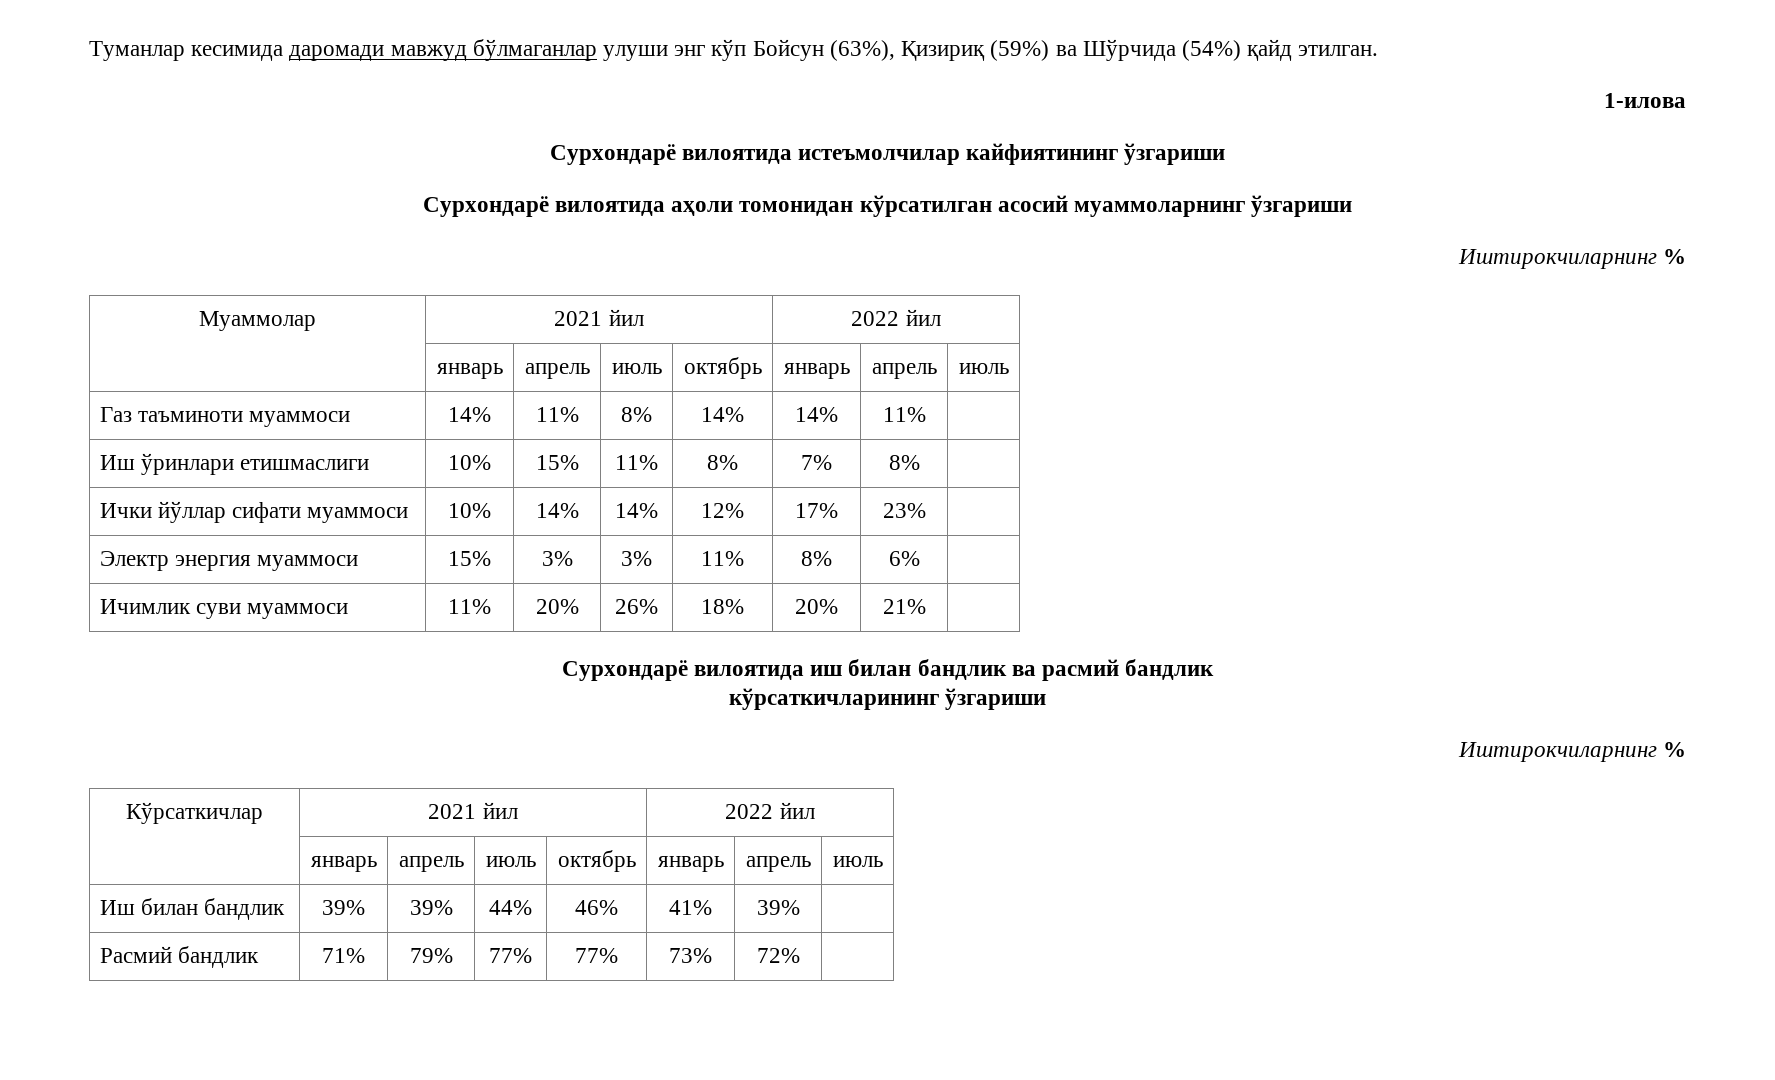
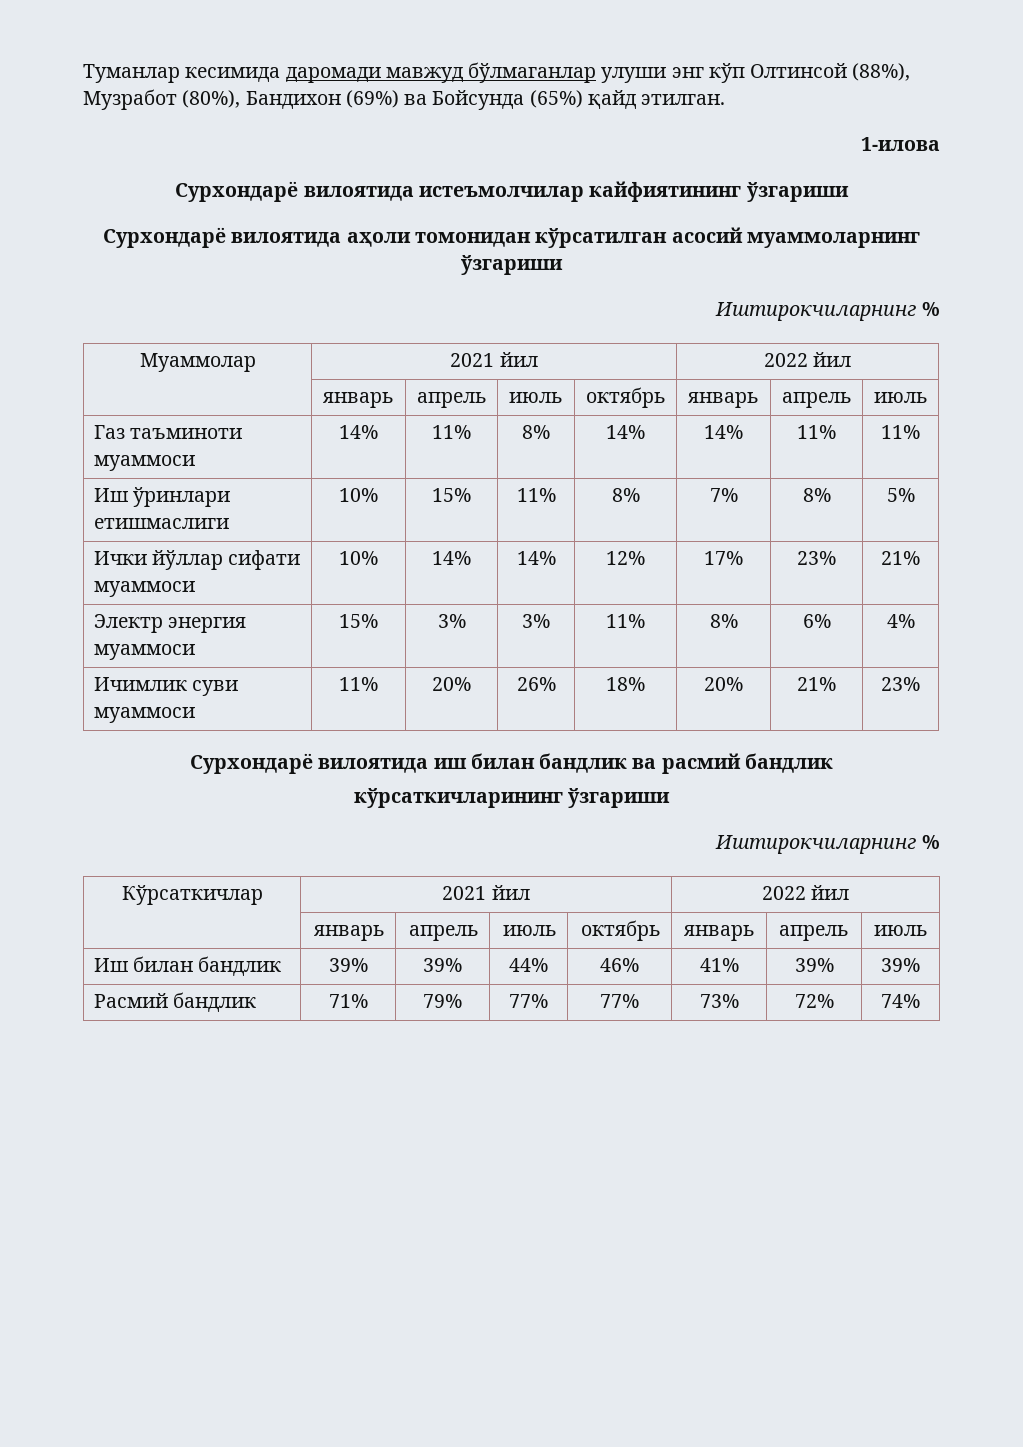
[752,39,1241,61] Бойсун (63%), Қизириқ (59%) ва Шўрчида (54%) -> [750,63,911,81] [83,89,583,110] Олтинсой (88%), Музработ (80%), Бандихон (69%) ва Бойсунда (65%)
(926, 414) none -> [881,425,920,439] 11%
(920, 462) none -> [886,488,915,502] 5%
(926, 510) none -> [881,551,920,565] 21%
(920, 558) none -> [886,614,915,628] 4%
(926, 606) none -> [881,677,920,691] 23%
(800, 907) none -> [881,958,920,972] 39%
(800, 955) none -> [881,994,920,1008] 74%

